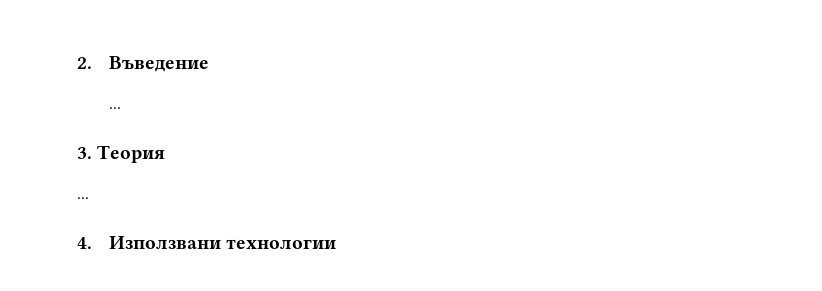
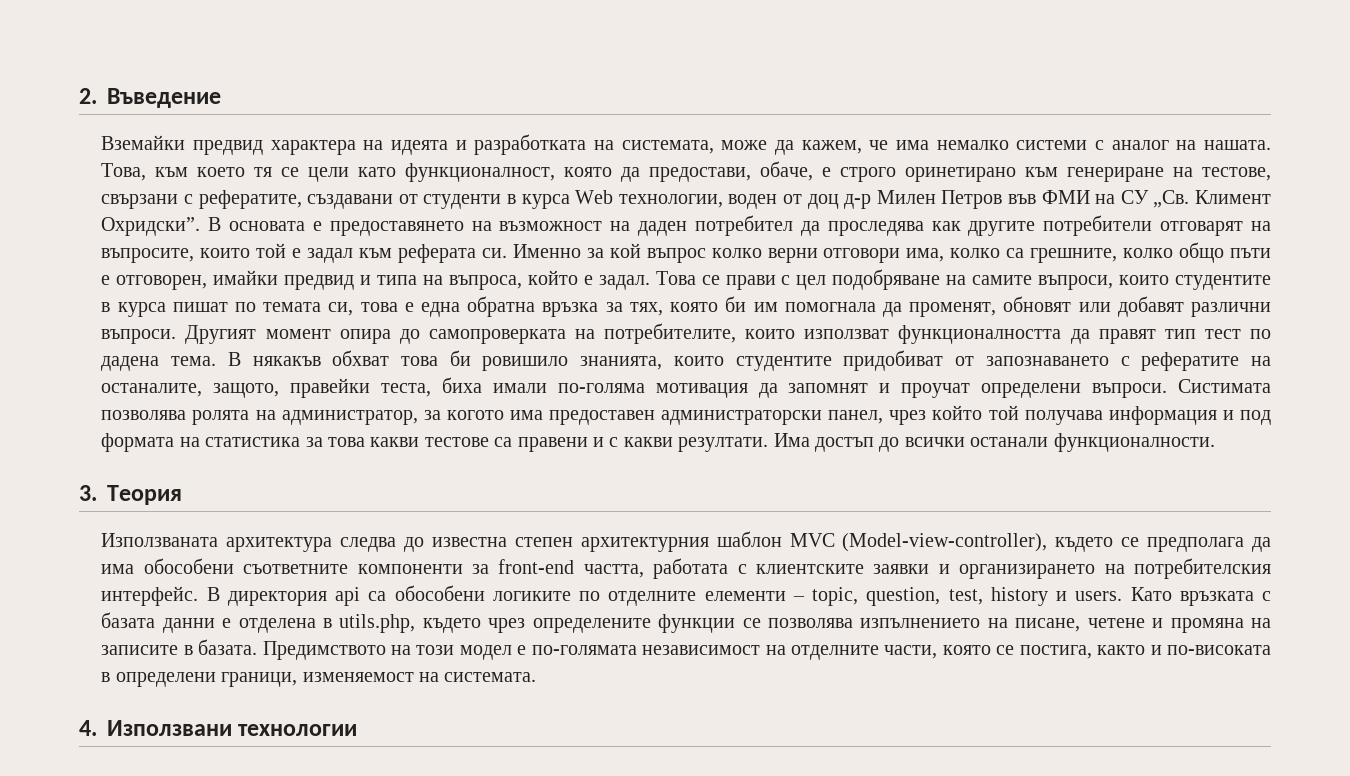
[108,107,121,109] [77,145,166,163] [77,197,89,199] ... // 3. Теория // ... -> [101,134,1271,155] [101,161,1272,182] [101,190,1272,209] [101,215,1271,236] [101,242,1271,263] [101,269,1271,290] [101,296,1271,317] [101,323,1272,344] [101,350,1271,371] [101,377,1272,398] [101,405,1271,425] [101,433,1215,452] [79,485,182,505] [101,531,1272,552] [101,558,1271,579] [101,585,1271,606] [101,612,1272,633] [101,639,1272,660] [101,672,537,687] Вземайки предвид характера на идеята и разработката на системата, може да кажем, че има немалко системи с аналог на нашата. Това, към което тя се цели като функционалност, която да предостави, обаче, е строго оринетирано към генериране на тестове, свързани с рефератите, създавани от студенти в курса Web технологии, воден от доц д-р Милен Петров във ФМИ на СУ „Св. Климент Охридски”. В основата е предоставянето на възможност на даден потребител да проследява как другите потребители отговарят на въпросите, които той е задал към реферата си. Именно за кой въпрос колко верни отговори има, колко са грешните, колко общо пъти е отговорен, имайки предвид и типа на въпроса, който е задал. Това се прави с цел подобряване на самите въпроси, които студентите в курса пишат по темата си, това е една обратна връзка за тях, която би им помогнала да променят, обновят или добавят различни въпроси. Другият момент опира до самопроверката на потребителите, които използват функционалността да правят тип тест по дадена тема. В някакъв обхват това би ровишило знанията, които студентите придобиват от запознаването с рефератите на останалите, защото, правейки теста, биха имали по-голяма мотивация да запомнят и проучат определени въпроси. Систимата позволява ролята на администратор, за когото има предоставен администраторски панел, чрез който той получава информация и под формата на статистика за това какви тестове са правени и с какви резултати. Има достъп до всички останали функционалности. // 3. Теория // Използваната архитектура следва до известна степен архитектурния шаблон MVC (Model-view-controller), където се предполага да има обособени съответните компоненти за front-end частта, работата с клиентските заявки и организирането на потребителския интерфейс. В директория api са обособени логиките по отделните елементи – topic, question, test, history и users. Като връзката с базата данни е отделена в utils.php, където чрез определените функции се позволява изпълнението на писане, четене и промяна на записите в базата. Предимството на този модел е по-голямата независимост на отделните части, която се постига, както и по-високата в определени граници, изменяемост на системата.

